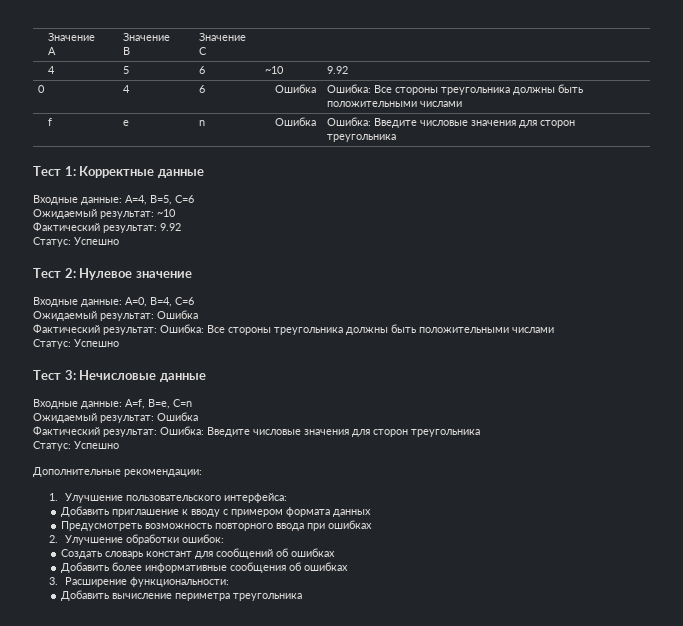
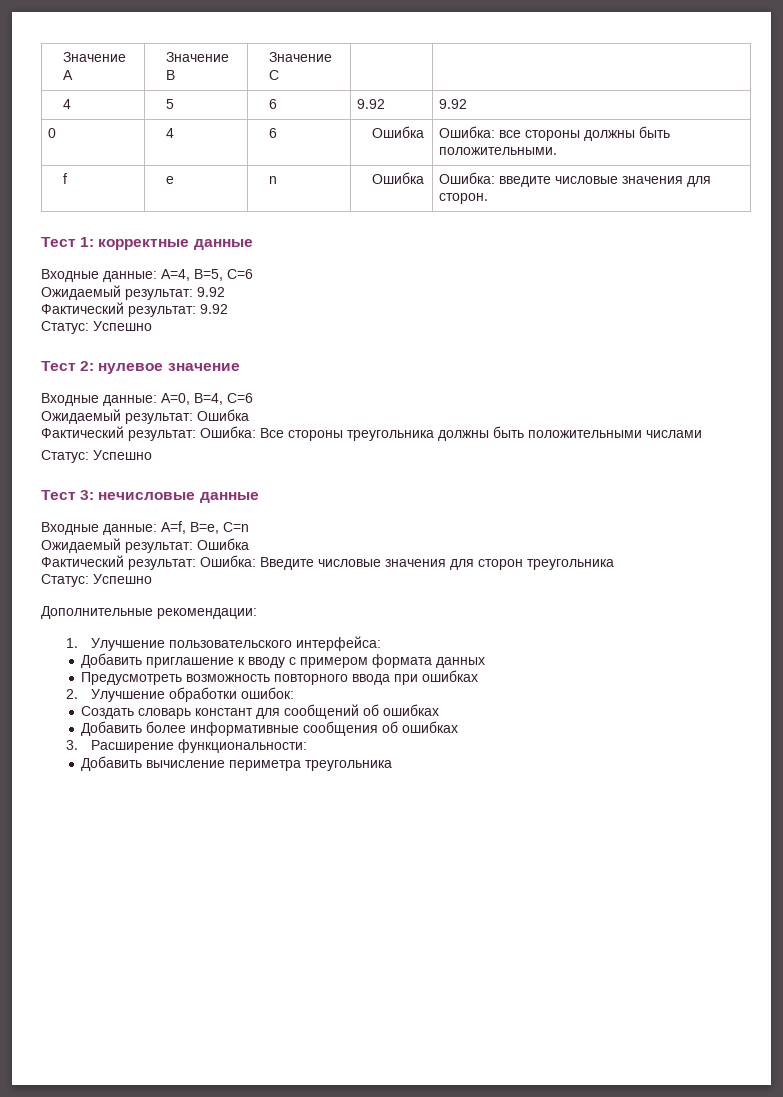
[265,66,285,74] ~10 -> [356,99,385,109] 9.92
[374,84,584,95] [327,101,463,107] Все стороны треугольника должны быть положительными числами -> [498,126,670,141] [438,147,557,155] все стороны должны быть положительными.
[374,118,576,128] [327,134,397,142] Введите числовые значения для сторон треугольника -> [498,176,711,187] [438,193,488,204] введите числовые значения для сторон.
[79,166,155,178] Корректные -> [98,239,190,250] корректные
[157,209,176,217] ~10 -> [197,287,225,297] 9.92
[79,268,133,280] Нулевое -> [98,363,164,374] нулевое
[79,370,157,380] Нечисловые -> [98,492,196,500] нечисловые

